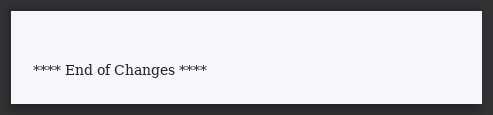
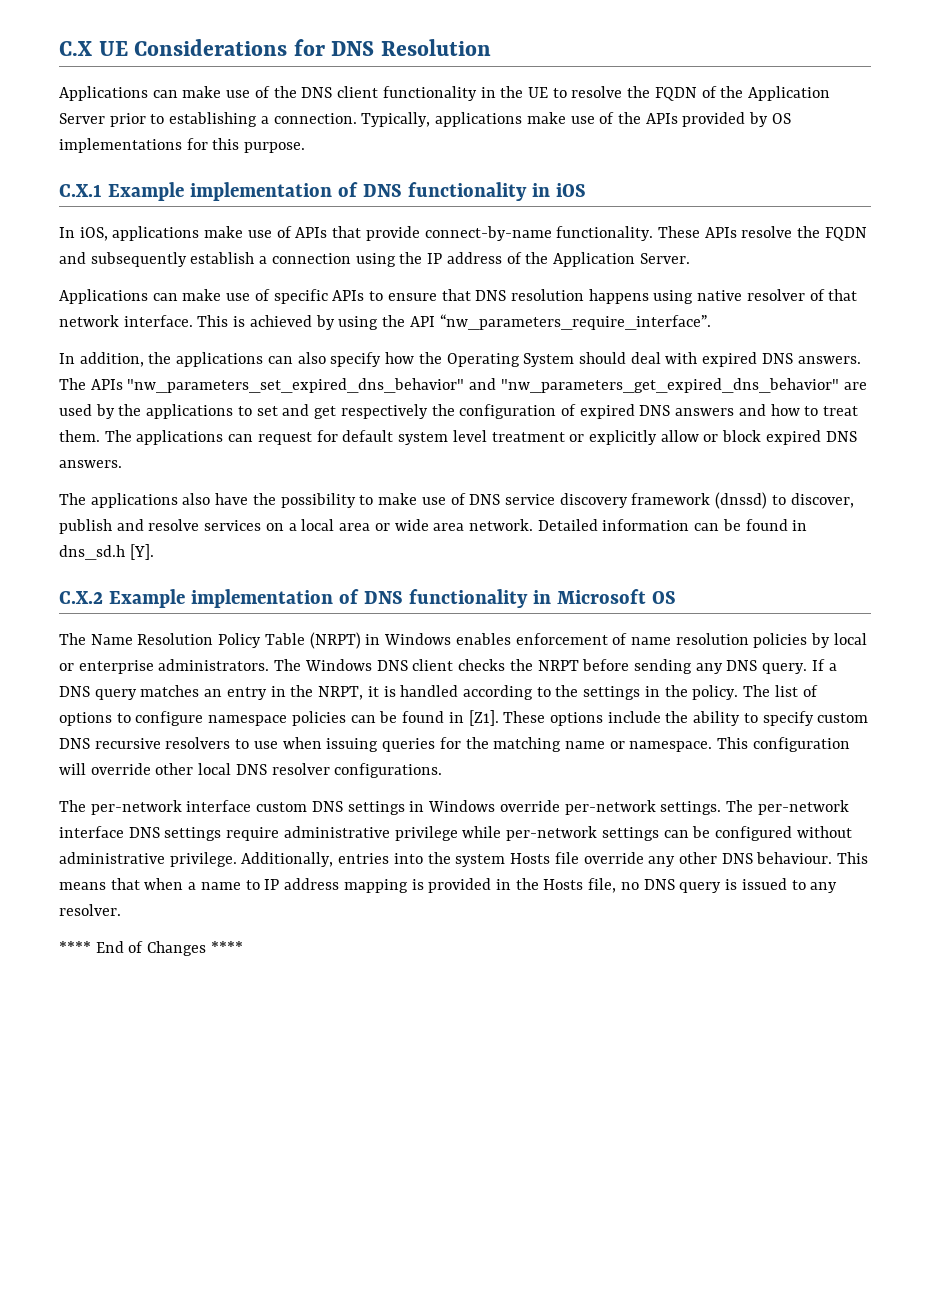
(33, 70) none -> [59,39,492,56] [59,86,831,101] [59,112,791,127] [59,138,306,153] [59,182,586,201] [59,226,867,241] [59,252,690,267] [59,289,858,304] [59,314,711,330] [59,352,861,367] [59,378,867,393] [59,404,859,419] [59,430,857,445] [59,460,122,468] [59,492,854,509] [59,519,808,534] [59,544,154,560] [59,589,676,608] [59,632,867,649] [59,659,837,674] [59,685,818,700] [59,710,869,726] [59,737,850,752] [59,763,443,778] [59,800,849,815] [59,826,852,841] [59,852,869,867] [59,878,838,893] [59,904,121,916] C.X UE Considerations for DNS Resolution // Applications can make use of the DNS client functionality in the UE to resolve the FQDN of the Application Server prior to establishing a connection. Typically, applications make use of the APIs provided by OS implementations for this purpose. // C.X.1 Example implementation of DNS functionality in iOS // In iOS, applications make use of APIs that provide connect-by-name functionality. These APIs resolve the FQDN and subsequently establish a connection using the IP address of the Application Server. // Applications can make use of specific APIs to ensure that DNS resolution happens using native resolver of that network interface. This is achieved by using the API “nw_parameters_require_interface”. // In addition, the applications can also specify how the Operating System should deal with expired DNS answers. The APIs "nw_parameters_set_expired_dns_behavior" and "nw_parameters_get_expired_dns_behavior" are used by the applications to set and get respectively the configuration of expired DNS answers and how to treat them. The applications can request for default system level treatment or explicitly allow or block expired DNS answers. // The applications also have the possibility to make use of DNS service discovery framework (dnssd) to discover, publish and resolve services on a local area or wide area network. Detailed information can be found in dns_sd.h [Y]. // C.X.2 Example implementation of DNS functionality in Microsoft OS // The Name Resolution Policy Table (NRPT) in Windows enables enforcement of name resolution policies by local or enterprise administrators. The Windows DNS client checks the NRPT before sending any DNS query. If a DNS query matches an entry in the NRPT, it is handled according to the settings in the policy. The list of options to configure namespace policies can be found in [Z1]. These options include the ability to specify custom DNS recursive resolvers to use when issuing queries for the matching name or namespace. This configuration will override other local DNS resolver configurations. // The per-network interface custom DNS settings in Windows override per-network settings. The per-network interface DNS settings require administrative privilege while per-network settings can be configured without administrative privilege. Additionally, entries into the system Hosts file override any other DNS behaviour. This means that when a name to IP address mapping is provided in the Hosts file, no DNS query is issued to any resolver. //

